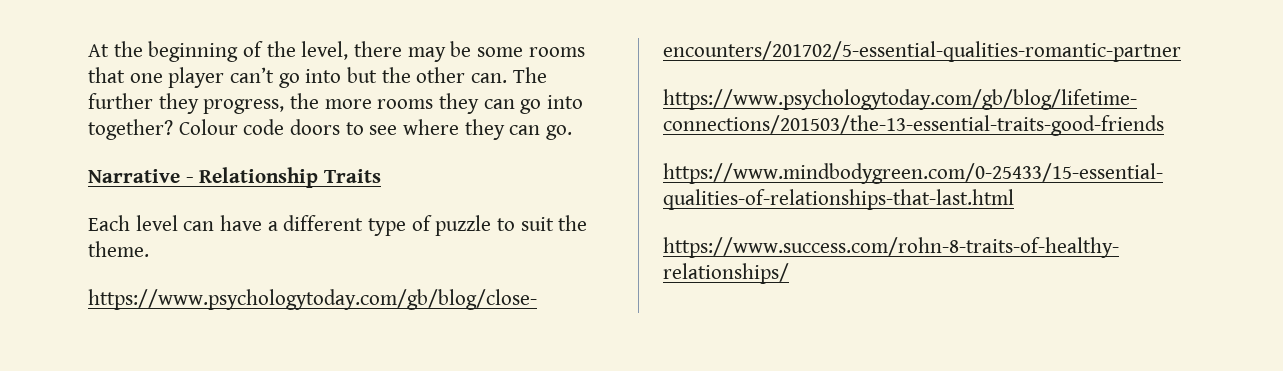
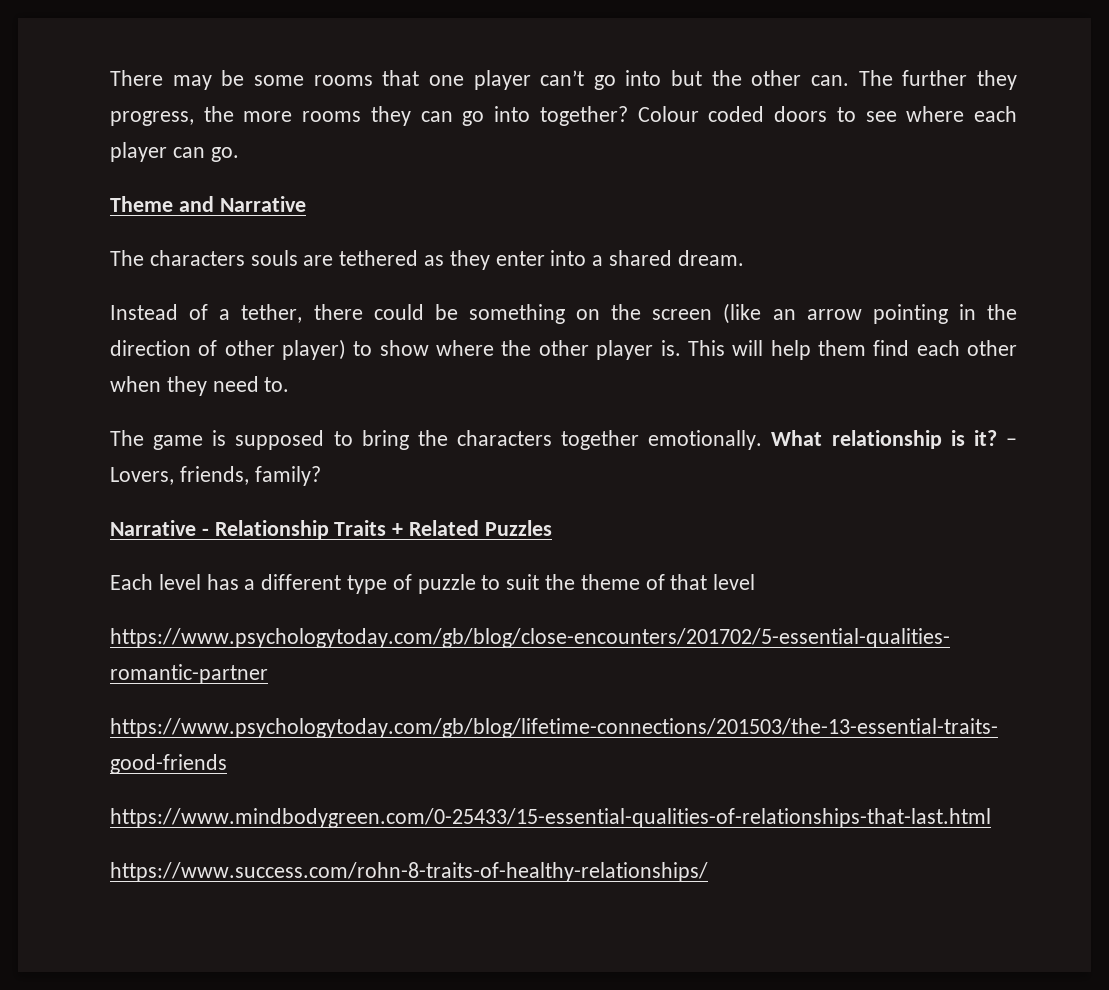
[88,41,403,62] At the beginning of the level, there -> [110,70,163,86] There
[243,119,285,135] code -> [708,106,765,122] coded
[464,119,505,140] they -> [974,106,1018,122] [110,142,167,162] each player
(573, 132) none -> [110,196,306,212] [110,250,744,270] [110,303,1017,324] [110,339,1018,360] [110,376,290,396] [110,430,1017,450] [110,466,321,486] // Theme and Narrative // The characters souls are tethered as they enter into a shared dream. // Instead of a tether, there could be something on the screen (like an arrow pointing in the direction of other player) to show where the other player is. This will help them find each other when they need to. // The game is supposed to bring the characters together emotionally. What relationship is it? – Lovers, friends, family?
(382, 176) none -> [392,520,552,536] + Related Puzzles
[183,215,263,231] can have -> [206,574,239,590] has
[88,241,149,257] theme. -> [580,574,756,590] theme of that level

